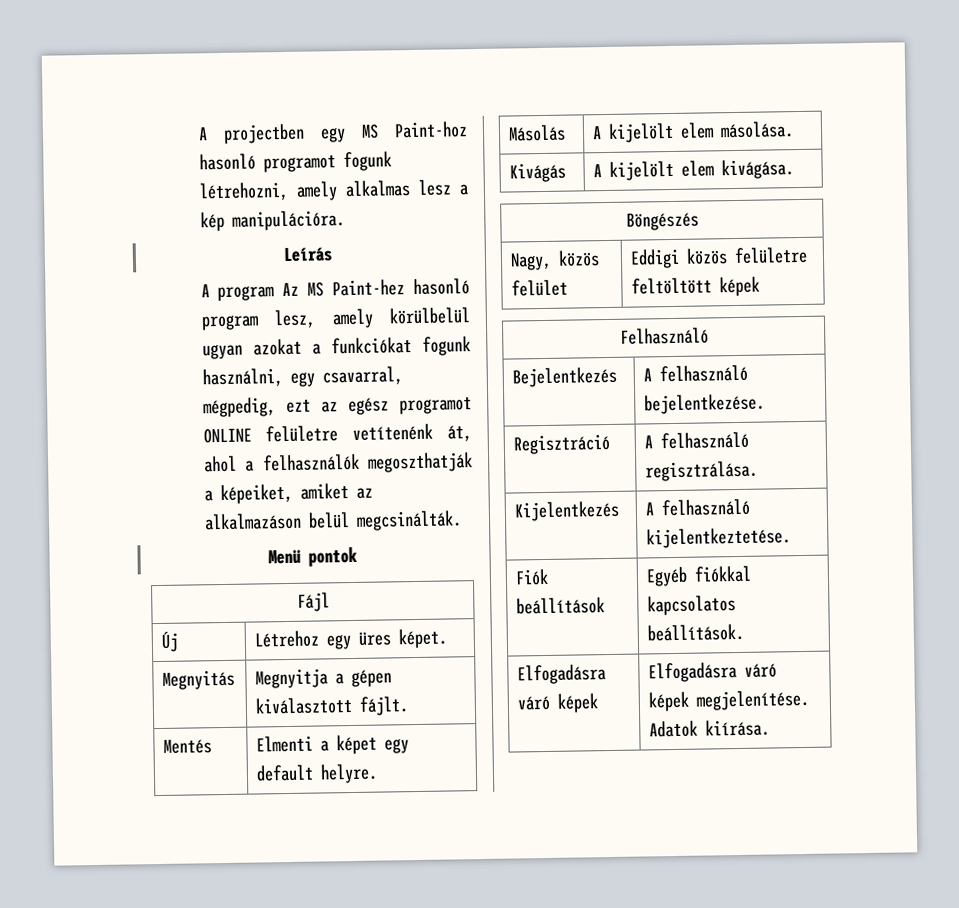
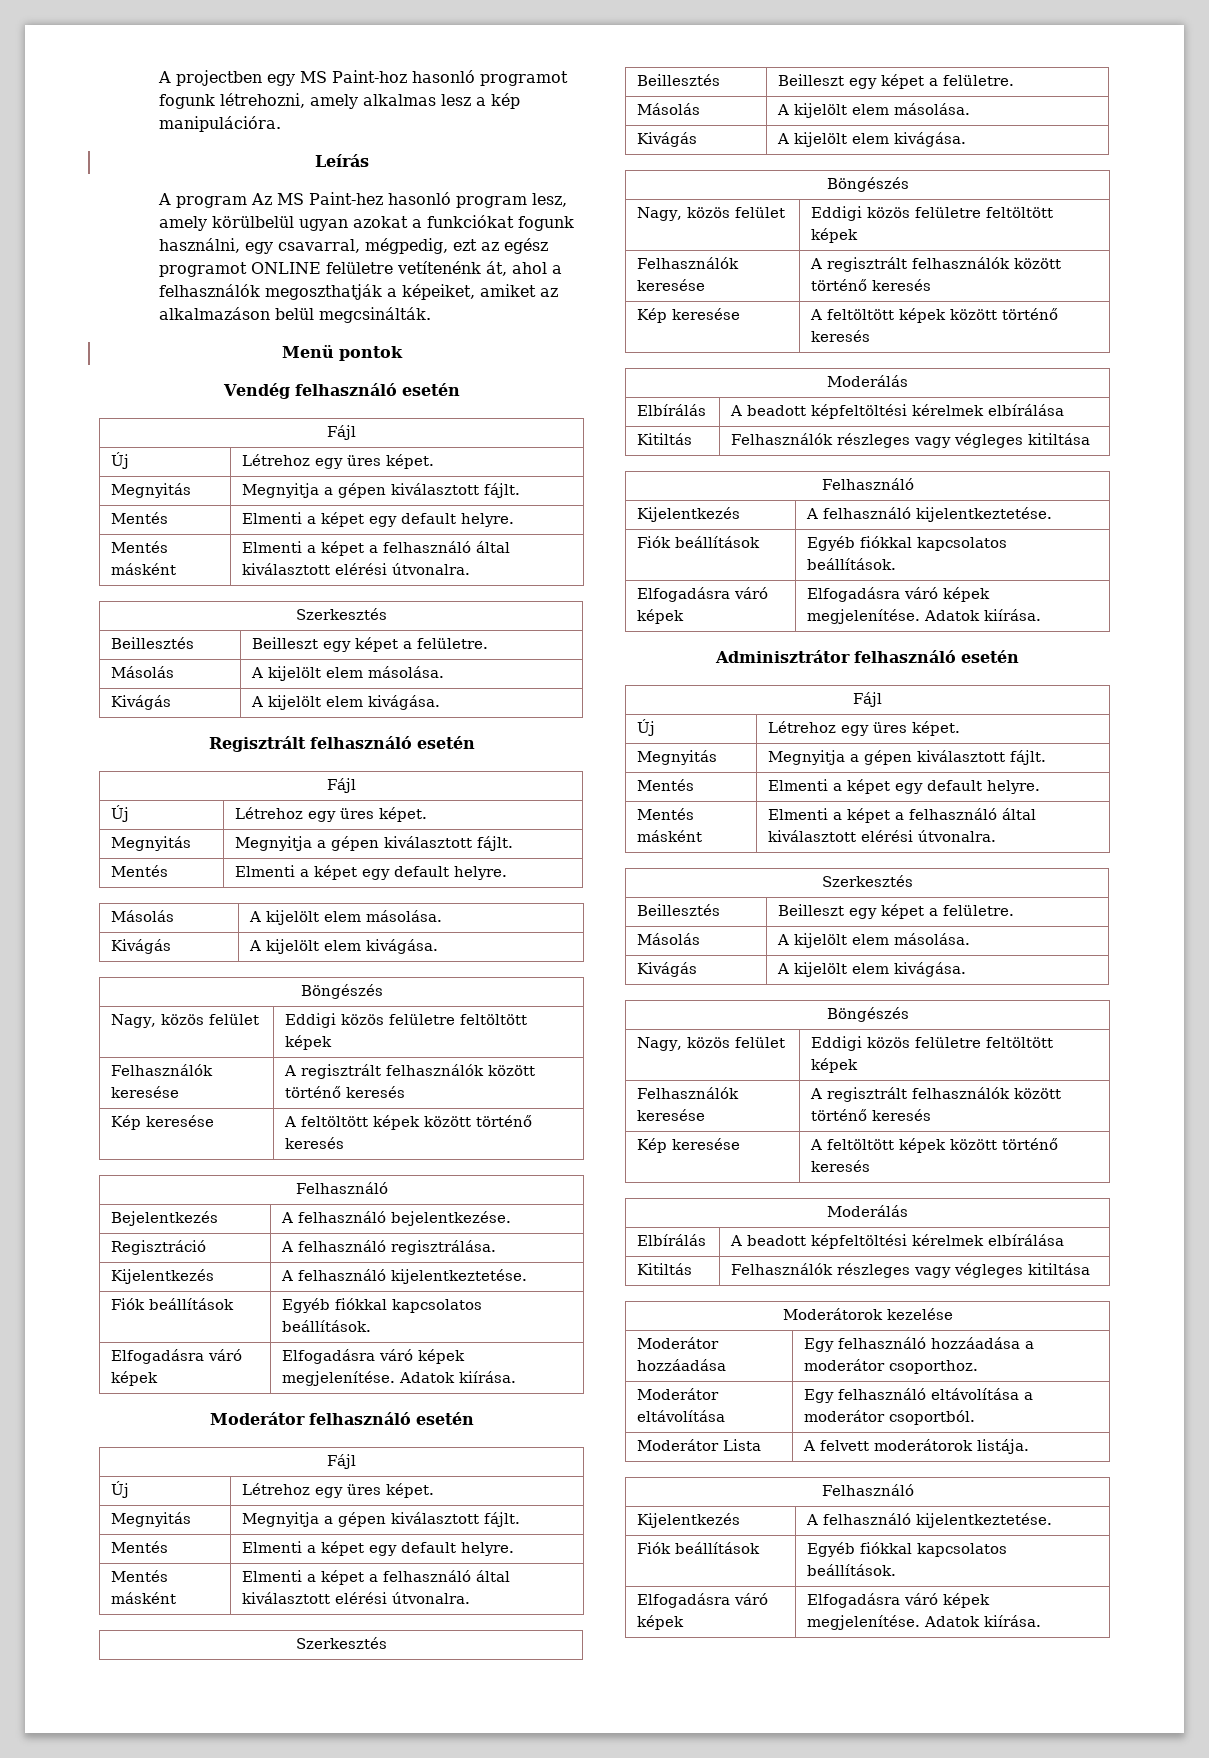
(358, 556) none -> [222,383,460,399] [327,425,357,440] [110,452,129,469] [241,454,434,469] [110,483,191,498] [241,483,520,498] [110,512,168,524] [241,512,514,527] [110,541,168,553] [110,563,176,575] [241,541,510,556] [241,563,470,575] [295,608,387,620] [110,637,194,649] [251,637,488,652] [110,666,174,678] [250,666,444,681] [110,695,171,710] [250,695,440,710] [208,736,475,752] // Vendég felhasználó esetén // Fájl // Új | Létrehoz egy üres képet. // Megnyitás | Megnyitja a gépen kiválasztott fájlt. // Mentés | Elmenti a képet egy default helyre. // Mentés másként | Elmenti a képet a felhasználó által kiválasztott elérési útvonalra. // Szerkesztés // Beillesztés | Beilleszt egy képet a felületre. // Másolás | A kijelölt elem másolása. // Kivágás | A kijelölt elem kivágása. // Regisztrált felhasználó esetén
(761, 286) none -> [110,1064,213,1076] [110,1086,179,1098] [283,1064,535,1079] [284,1086,405,1098] [110,1115,214,1130] [283,1115,532,1130] [284,1137,344,1149] // Felhasználók keresése | A regisztrált felhasználók között történő keresés // Kép keresése | A feltöltött képek között történő keresés
(771, 728) none -> [209,1412,474,1425] [327,1454,357,1469] [110,1481,129,1498] [241,1483,434,1498] [110,1512,191,1527] [241,1512,520,1527] [110,1541,168,1553] [241,1541,514,1556] [110,1570,168,1582] [110,1592,176,1604] [241,1570,510,1585] [241,1592,470,1604] [295,1637,387,1649] [636,74,720,86] [777,74,1014,89] [636,103,700,115] [776,103,970,118] [636,132,697,147] [776,132,966,147] [826,177,909,192] [636,207,785,221] [810,206,1053,221] [810,228,858,243] [636,257,739,269] [636,279,705,291] [809,257,1061,272] [810,279,931,291] [636,308,740,323] [809,308,1058,323] [810,330,870,342] [827,375,908,387] [636,404,706,416] [729,404,1064,419] [636,433,692,445] [730,433,1090,448] [821,478,914,490] [636,507,740,522] [805,507,1052,522] [636,536,760,548] [806,536,1007,551] [806,558,896,570] [636,587,768,602] [636,609,684,624] [806,587,990,602] [806,609,1041,624] [715,650,1019,663] [853,692,883,707] [636,719,655,736] [767,721,960,736] [636,750,717,765] [767,750,1046,765] [636,779,694,791] [767,779,1040,794] [636,808,694,820] [636,830,702,842] [767,808,1036,823] [767,830,996,842] [821,875,913,887] [636,904,720,916] [777,904,1014,919] [636,933,700,945] [776,933,970,948] [636,962,697,977] [776,962,966,977] [826,1007,909,1022] [636,1037,785,1051] [810,1036,1053,1051] [810,1058,858,1073] [636,1087,739,1099] [636,1109,705,1121] [809,1087,1061,1102] [810,1109,931,1121] [636,1138,740,1153] [809,1138,1058,1153] [810,1160,870,1172] [827,1205,908,1217] [636,1234,706,1246] [729,1234,1064,1249] [636,1263,692,1275] [730,1263,1090,1278] [782,1308,953,1320] [636,1337,719,1349] [636,1359,726,1371] [803,1337,1034,1352] [803,1359,978,1374] [636,1388,719,1400] [636,1410,725,1422] [803,1388,1033,1403] [803,1410,975,1425] [636,1439,761,1451] [802,1439,1029,1454] [821,1484,914,1496] [636,1513,740,1528] [805,1513,1052,1528] [636,1542,760,1554] [806,1542,1007,1557] [806,1564,896,1576] [636,1593,768,1608] [636,1615,684,1630] [806,1593,990,1608] [806,1615,1041,1630] // Moderátor felhasználó esetén // Fájl // Új | Létrehoz egy üres képet. // Megnyitás | Megnyitja a gépen kiválasztott fájlt. // Mentés | Elmenti a képet egy default helyre. // Mentés másként | Elmenti a képet a felhasználó által kiválasztott elérési útvonalra. // Szerkesztés // Beillesztés | Beilleszt egy képet a felületre. // Másolás | A kijelölt elem másolása. // Kivágás | A kijelölt elem kivágása. // Böngészés // Nagy, közös felület | Eddigi közös felületre feltöltött képek // Felhasználók keresése | A regisztrált felhasználók között történő keresés // Kép keresése | A feltöltött képek között történő keresés // Moderálás // Elbírálás | A beadott képfeltöltési kérelmek elbírálása // Kitiltás | Felhasználók részleges vagy végleges kitiltása // Felhasználó // Kijelentkezés | A felhasználó kijelentkeztetése. // Fiók beállítások | Egyéb fiókkal kapcsolatos beállítások. // Elfogadásra váró képek | Elfogadásra váró képek megjelenítése. Adatok kiírása. // Adminisztrátor felhasználó esetén // Fájl // Új | Létrehoz egy üres képet. // Megnyitás | Megnyitja a gépen kiválasztott fájlt. // Mentés | Elmenti a képet egy default helyre. // Mentés másként | Elmenti a képet a felhasználó által kiválasztott elérési útvonalra. // Szerkesztés // Beillesztés | Beilleszt egy képet a felületre. // Másolás | A kijelölt elem másolása. // Kivágás | A kijelölt elem kivágása. // Böngészés // Nagy, közös felület | Eddigi közös felületre feltöltött képek // Felhasználók keresése | A regisztrált felhasználók között történő keresés // Kép keresése | A feltöltött képek között történő keresés // Moderálás // Elbírálás | A beadott képfeltöltési kérelmek elbírálása // Kitiltás | Felhasználók részleges vagy végleges kitiltása // Moderátorok kezelése // Moderátor hozzáadása | Egy felhasználó hozzáadása a moderátor csoporthoz. // Moderátor eltávolítása | Egy felhasználó eltávolítása a moderátor csoportból. // Moderátor Lista | A felvett moderátorok listája. // Felhasználó // Kijelentkezés | A felhasználó kijelentkeztetése. // Fiók beállítások | Egyéb fiókkal kapcsolatos beállítások. // Elfogadásra váró képek | Elfogadásra váró képek megjelenítése. Adatok kiírása.

